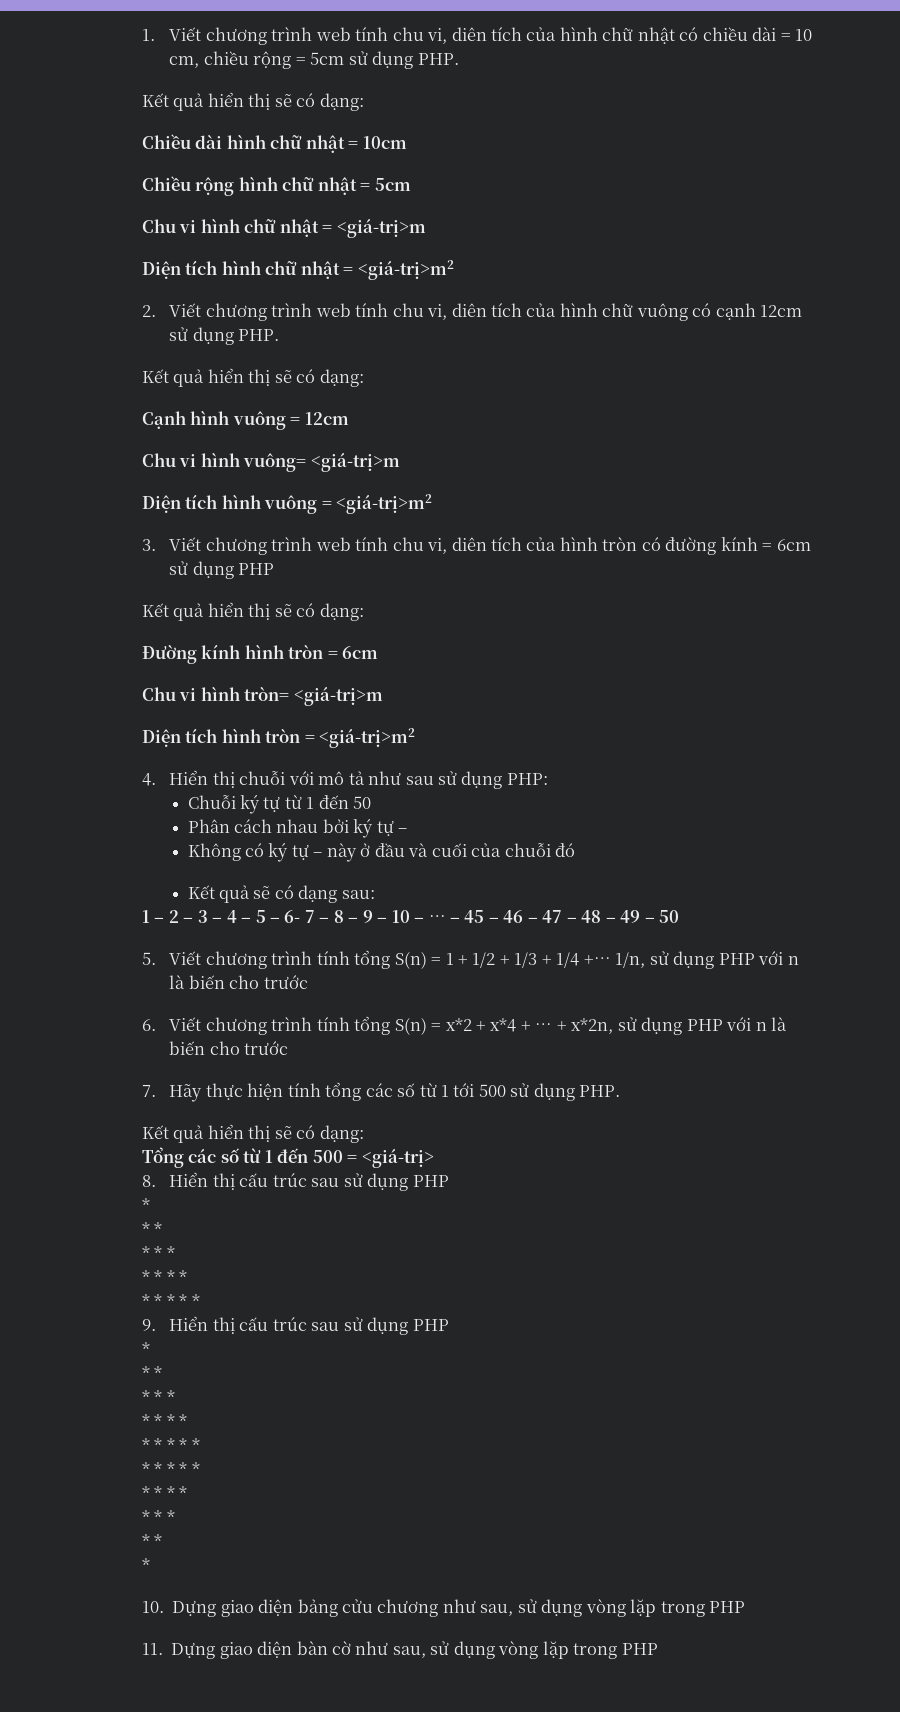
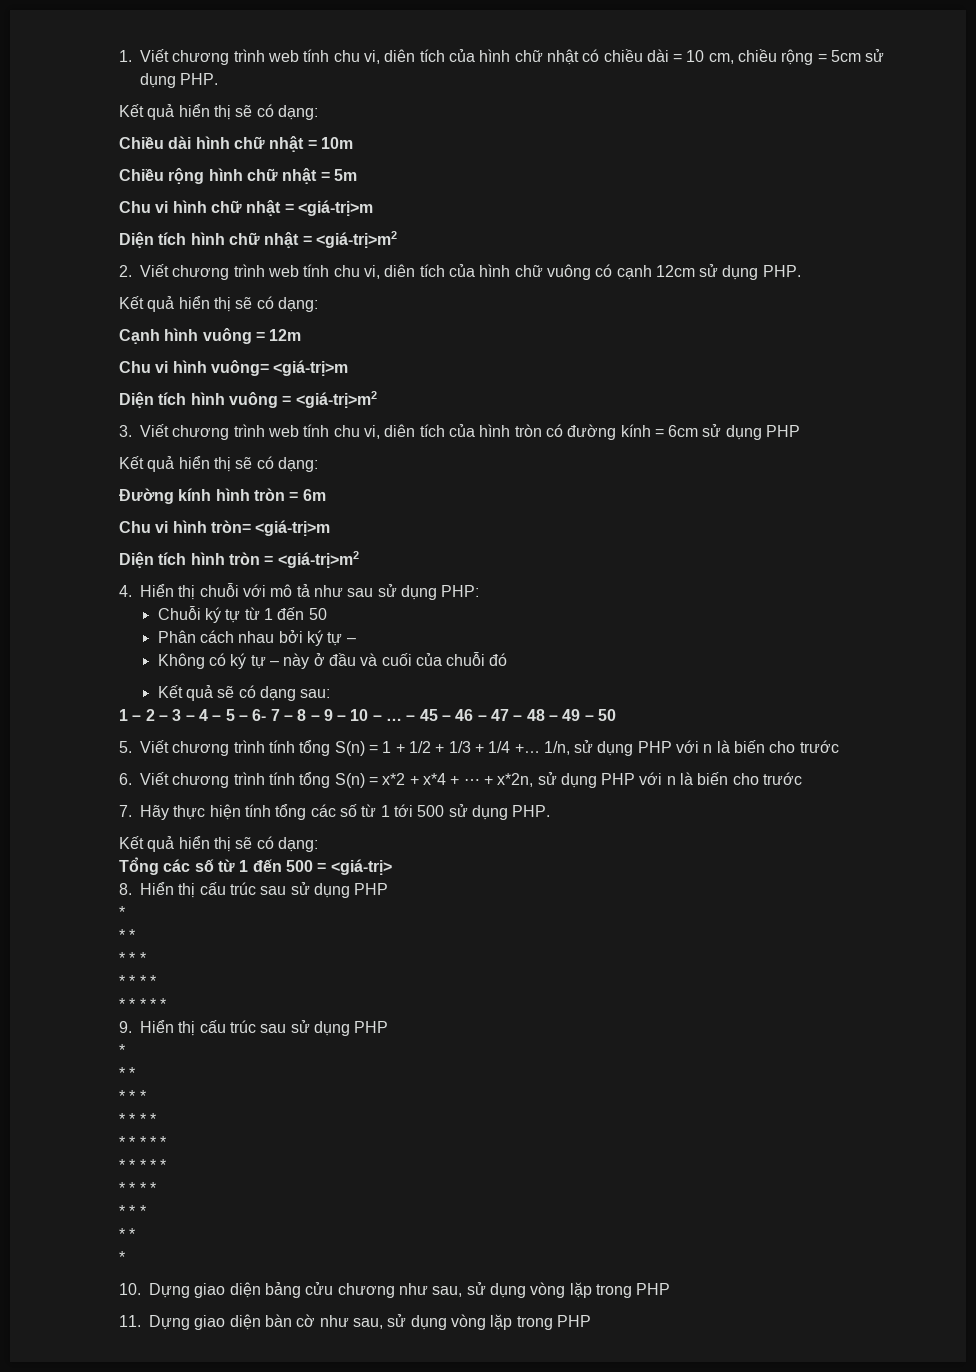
[362,136,407,149] 10cm -> [320,137,353,149] 10m
[374,178,411,191] 5cm -> [333,169,357,181] 5m
[304,412,349,425] 12cm -> [269,329,302,341] 12m
[342,646,379,659] 6cm -> [302,489,326,501] 6m

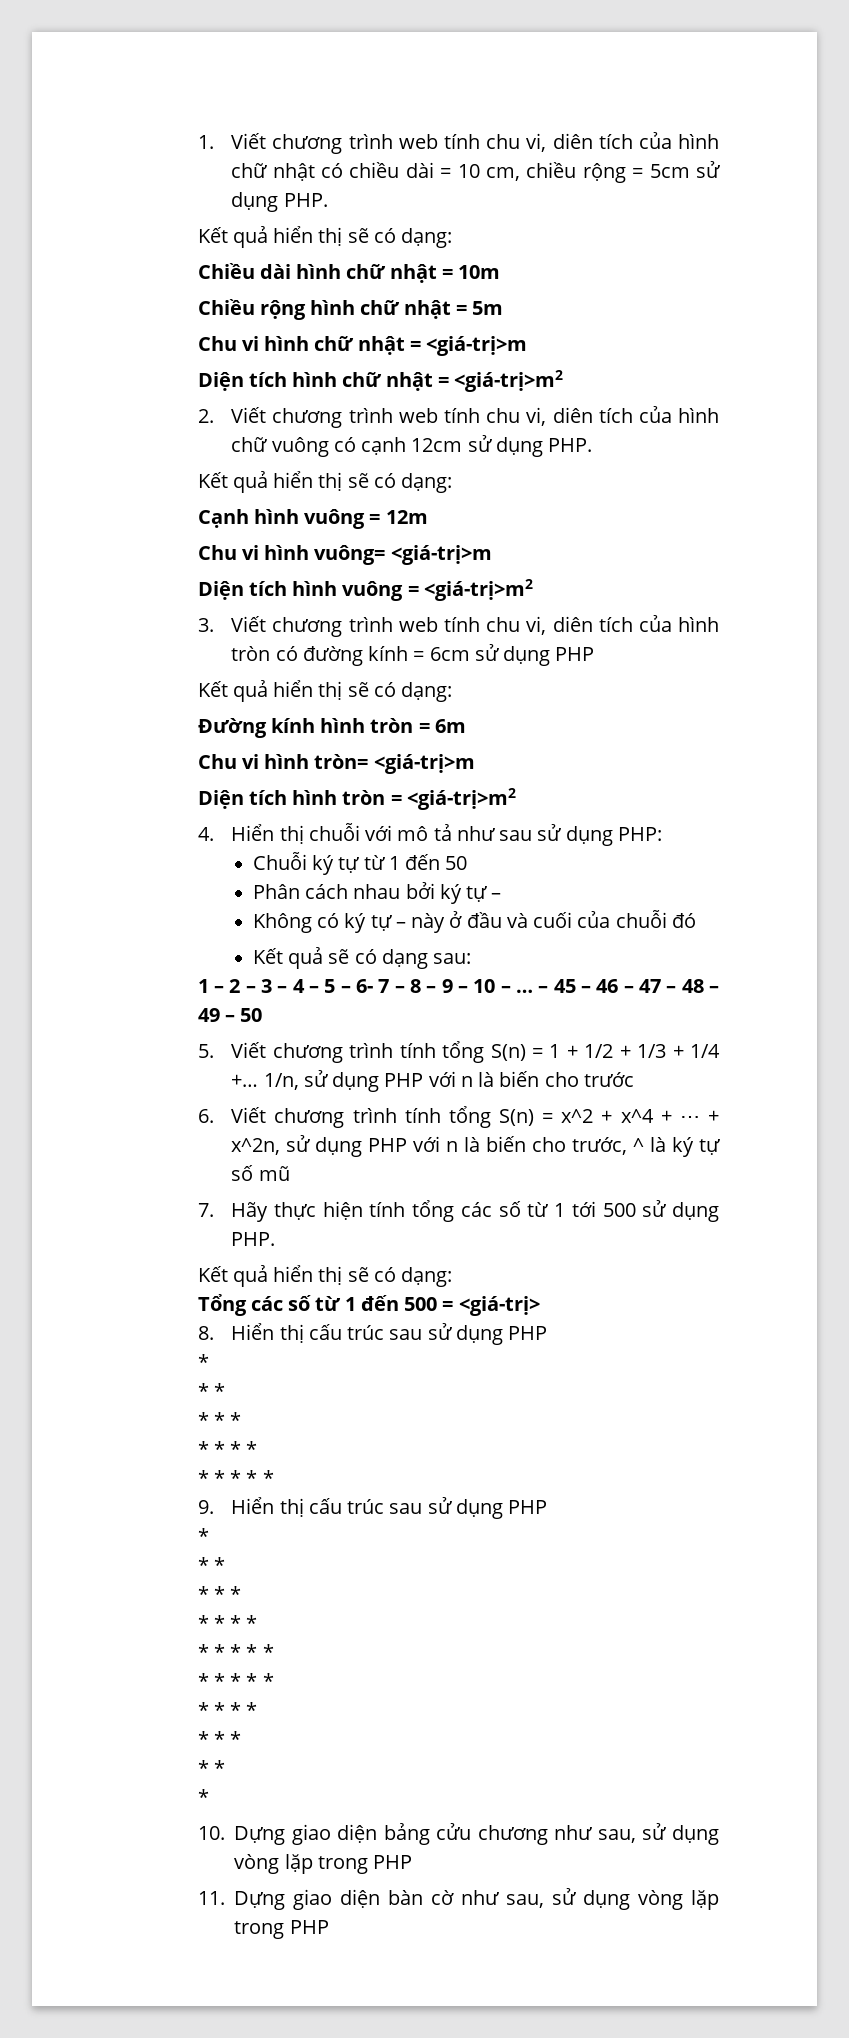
[382,773,446,785] x*2 + x*4 -> [561,1109,654,1123] x^2 + x^4
[497,772,803,788] x*2n, sử dụng PHP với n là biến cho trước -> [231,1135,720,1157] [231,1165,290,1181] x^2n, sử dụng PHP với n là biến cho trước, ^ là ký tự số mũ

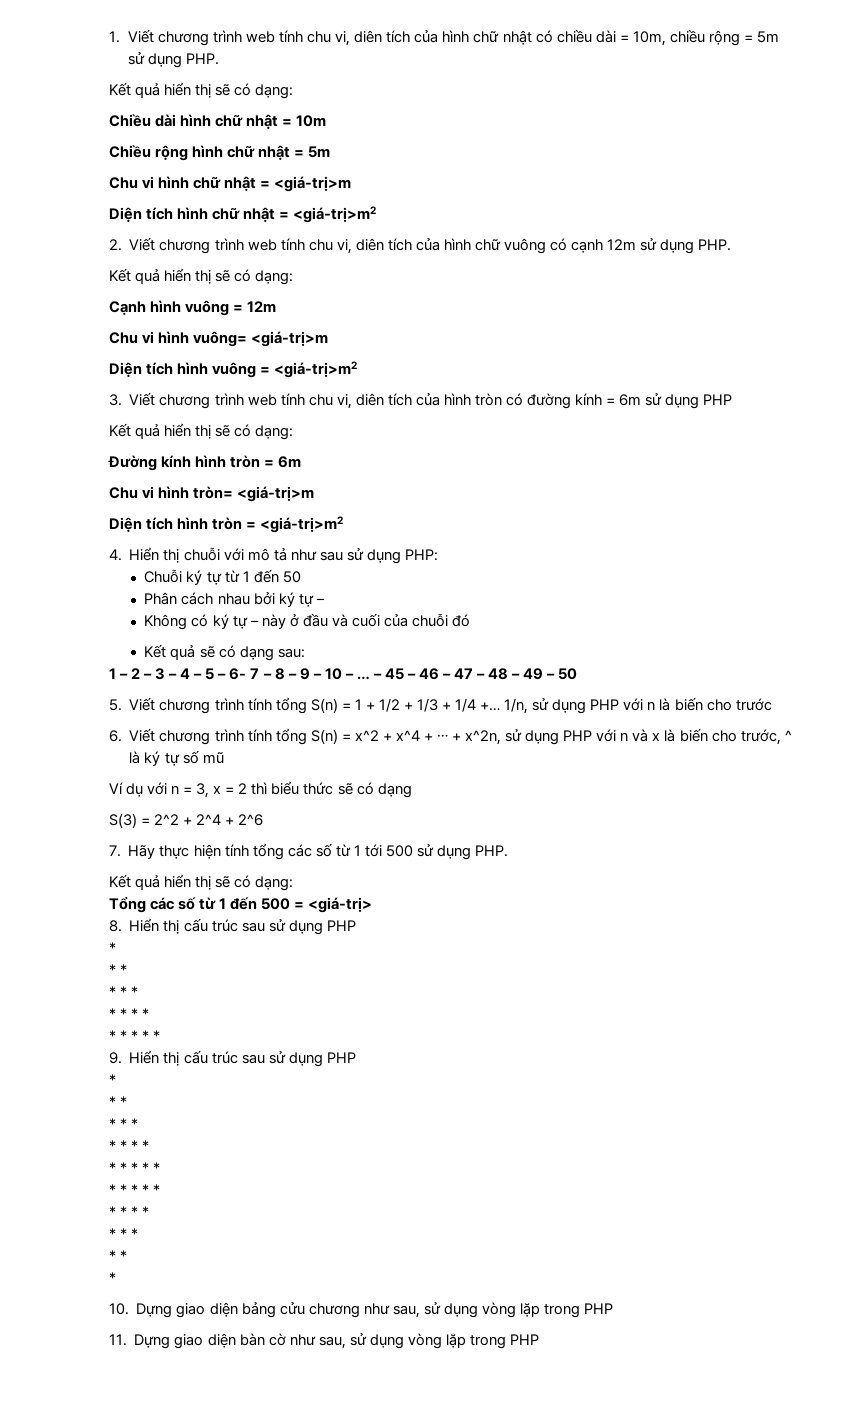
[457,164,521,181] 10 cm, -> [632,31,666,46] 10m,
[649,164,690,178] 5cm -> [756,31,779,43] 5m
[411,438,463,452] 12cm -> [607,239,637,250] 12m
[429,647,470,661] 6cm -> [619,394,642,406] 6m
(459, 1146) none -> [632,729,661,742] và x
(290, 1173) none -> [108,781,412,798] [108,813,264,828] // Ví dụ với n = 3, x = 2 thì biểu thức sẽ có dạng // S(3) = 2^2 + 2^4 + 2^6

